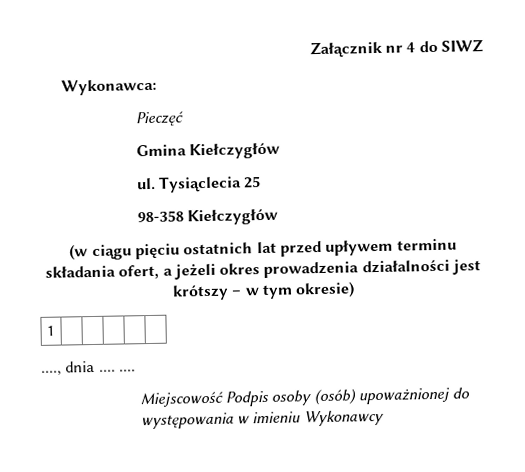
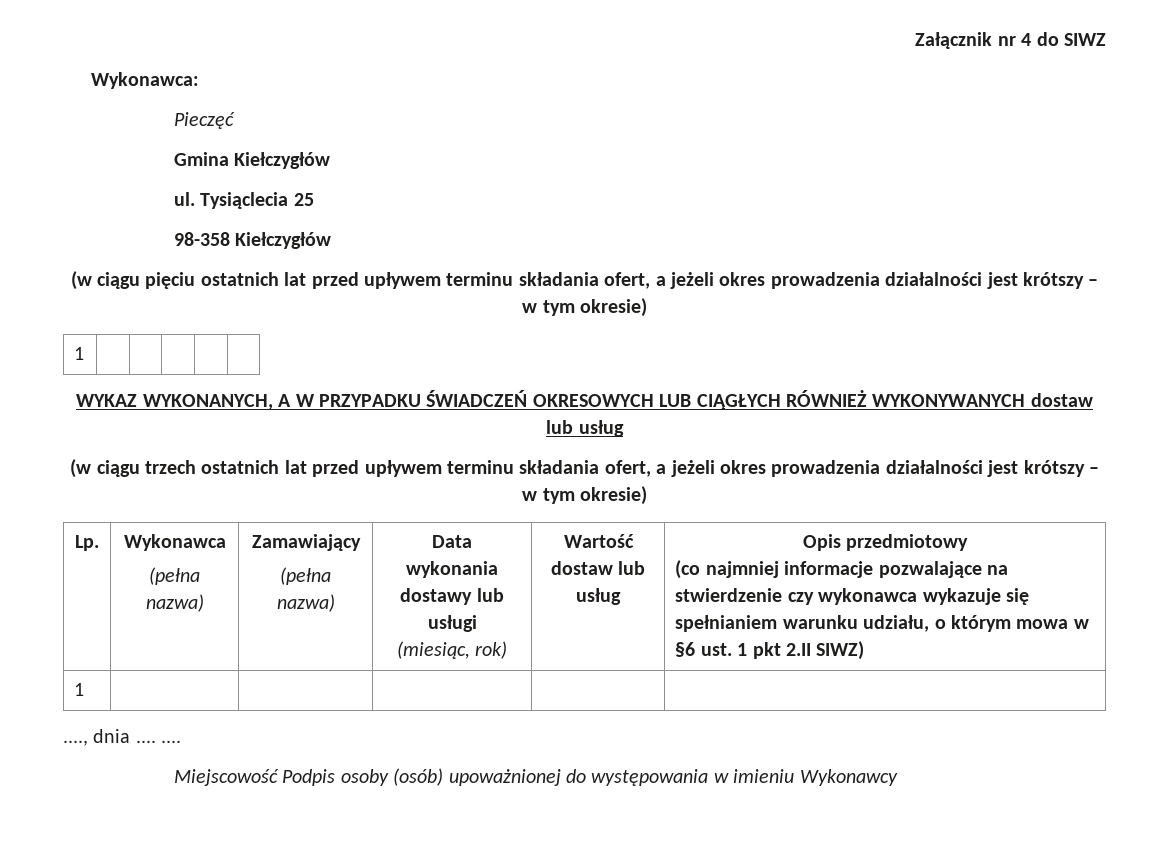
(55, 330) none -> [76,390,1093,410] [546,420,624,437] [70,459,1099,478] [522,486,647,505] [75,535,99,551] [123,534,226,551] [149,567,200,585] [145,594,204,612] [251,534,361,551] [280,567,331,585] [276,594,335,612] [432,535,472,548] [406,561,498,578] [400,588,504,605] [427,615,477,632] [396,641,508,659] [563,534,634,548] [550,561,646,575] [576,588,621,605] [802,534,969,551] [675,560,1008,579] [675,588,1029,605] [675,615,1089,632] [675,641,865,660] [74,683,85,696] // WYKAZ WYKONANYCH, A W PRZYPADKU ŚWIADCZEŃ OKRESOWYCH LUB CIĄGŁYCH RÓWNIEŻ WYKONYWANYCH dostaw lub usług // (w ciągu trzech ostatnich lat przed upływem terminu składania ofert, a jeżeli okres prowadzenia działalności jest krótszy – w tym okresie) // Lp. | Wykonawca // (pełna nazwa) | Zamawiający // (pełna nazwa) | Data wykonania dostawy lub usługi // (miesiąc, rok) | Wartość dostaw lub usług | Opis przedmiotowy // (co najmniej informacje pozwalające na stwierdzenie czy wykonawca wykazuje się spełnianiem warunku udziału, o którym mowa w §6 ust. 1 pkt 2.II SIWZ) // 1 | | | | |

